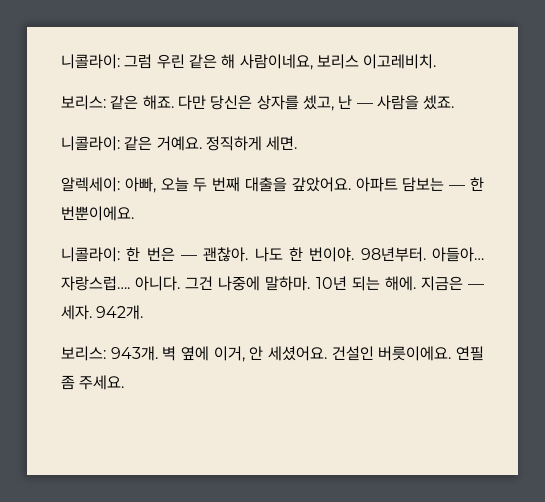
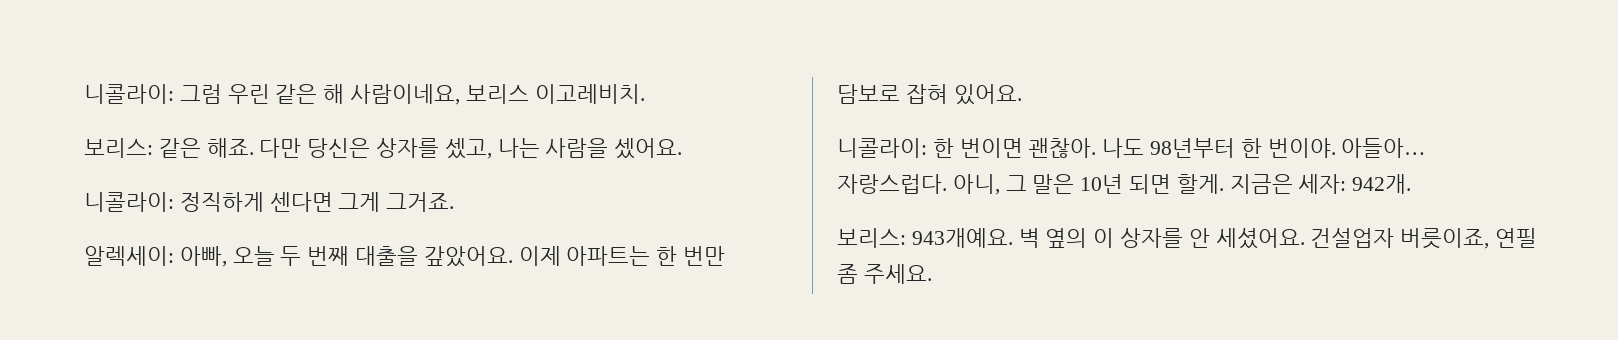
[338,95,455,110] [61,136,298,151] 난 — 사람을 셌죠. // 니콜라이: 같은 거예요. 정직하게 세면. -> [497,138,683,159] [84,192,455,212] 나는 사람을 셌어요. // 니콜라이: 정직하게 센다면 그게 그거죠.
[355,177,485,192] [61,206,134,221] 아파트 담보는 — 한 번뿐이에요. -> [518,246,726,266] [837,84,1022,105] 이제 아파트는 한 번만 담보로 잡혀 있어요.
[146,247,197,261] 번은 — -> [959,138,1023,158] 번이면
(283, 254) none -> [1150,138,1236,158] 98년부터
[360,247,484,262] [61,276,484,291] [61,305,144,320] [61,346,452,362] 98년부터. 아들아… 자랑스럽…. 아니다. 그건 나중에 말하마. 10년 되는 해에. 지금은 — 세자. 942개. // 보리스: 943개. 벽 옆에 이거, 안 세셨어요. 건설인 버릇이에요. -> [1341,138,1427,158] [837,174,1412,195] [837,228,1490,249] 아들아… 자랑스럽다. 아니, 그 말은 10년 되면 할게. 지금은 세자: 942개. // 보리스: 943개예요. 벽 옆의 이 상자를 안 세셨어요. 건설업자 버릇이죠,

